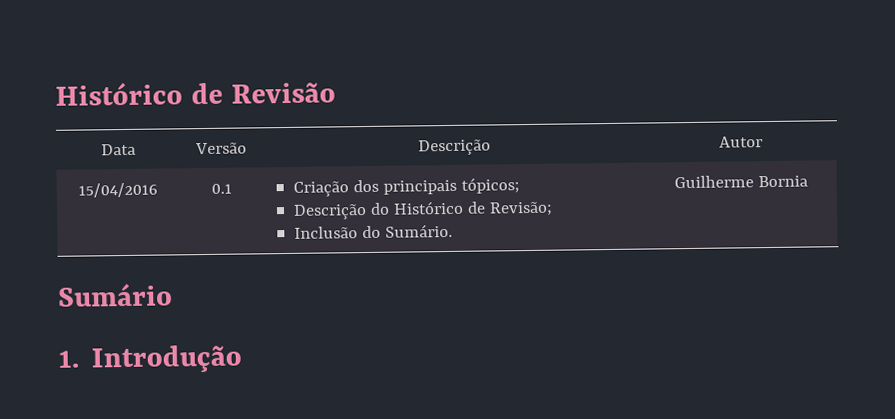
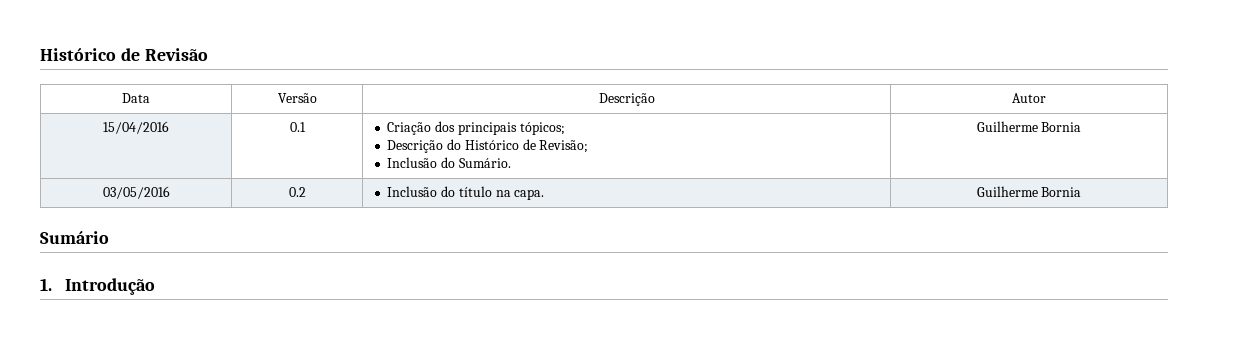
(809, 181) none -> [102,186,170,199] [288,187,306,197] [387,186,545,200] [976,186,1082,197] // 03/05/2016 | 0.2 | Inclusão do título na capa. | Guilherme Bornia

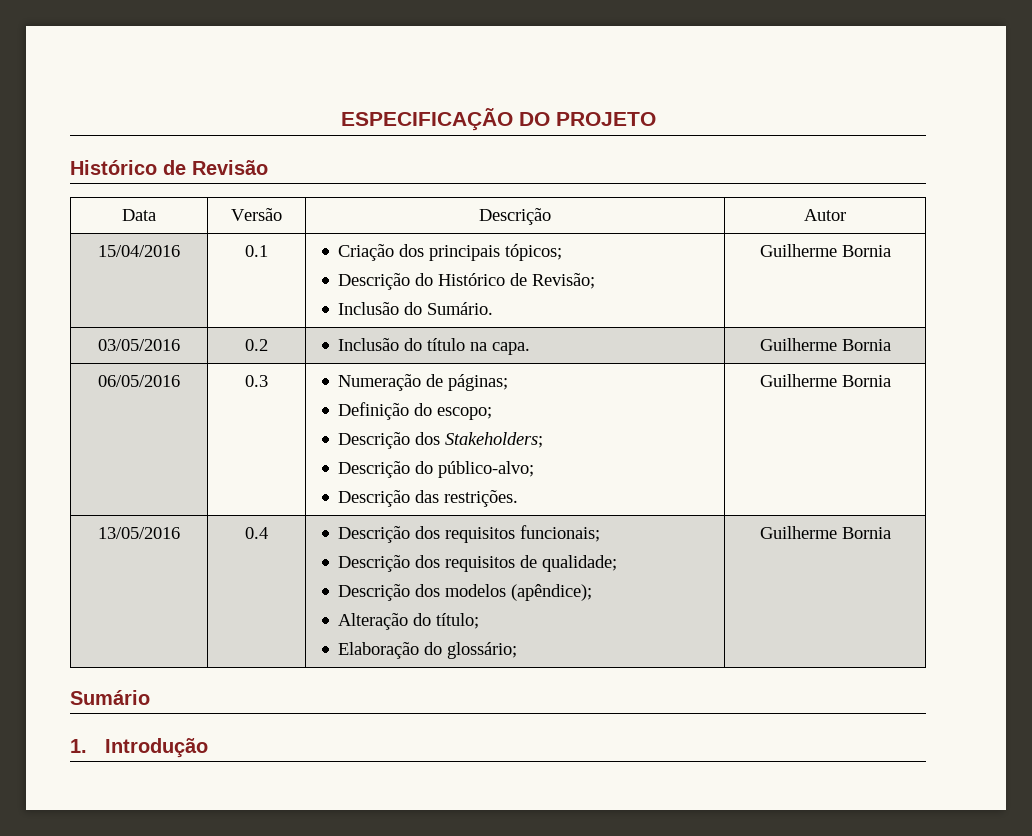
(40, 54) none -> [340,108,656,131] ESPECIFICAÇÃO DO PROJETO //
(1082, 192) none -> [98,375,180,387] [244,375,268,387] [338,374,509,391] [338,402,493,420] [338,432,544,449] [338,461,535,478] [338,490,519,507] [759,374,891,387] [98,527,180,539] [244,527,268,539] [338,525,601,543] [338,555,618,572] [338,584,593,601] [338,613,480,630] [338,642,518,659] [759,526,891,539] // 06/05/2016 | 0.3 | Numeração de páginas; // Definição do escopo; // Descrição dos Stakeholders; // Descrição do público-alvo; // Descrição das restrições. | Guilherme Bornia // 13/05/2016 | 0.4 | Descrição dos requisitos funcionais; // Descrição dos requisitos de qualidade; // Descrição dos modelos (apêndice); // Alteração do título; // Elaboração do glossário; | Guilherme Bornia

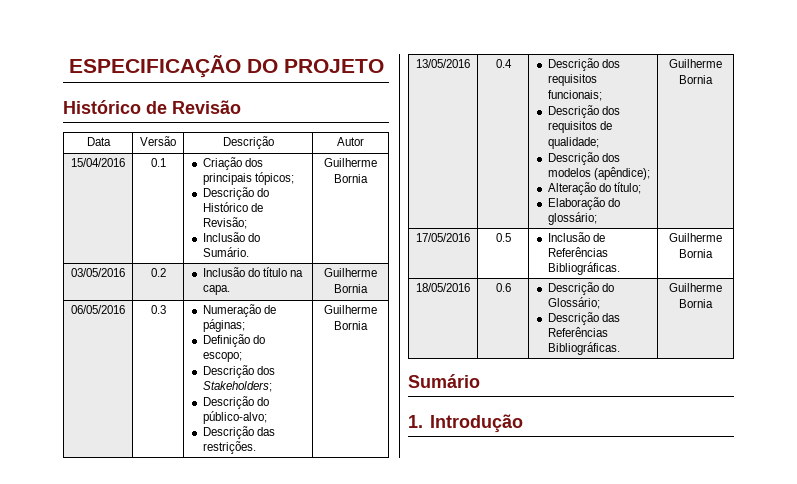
(891, 533) none -> [416,233,470,242] [495,233,511,242] [547,232,605,242] [547,247,608,257] [547,262,620,275] [669,233,722,242] [679,249,713,258] [416,283,470,292] [495,283,511,292] [547,282,614,295] [547,297,600,309] [547,312,620,325] [547,327,608,337] [547,342,620,355] [669,283,722,292] [679,299,713,308] // 17/05/2016 | 0.5 | Inclusão de Referências Bibliográficas. | Guilherme Bornia // 18/05/2016 | 0.6 | Descrição do Glossário; // Descrição das Referências Bibliográficas. | Guilherme Bornia

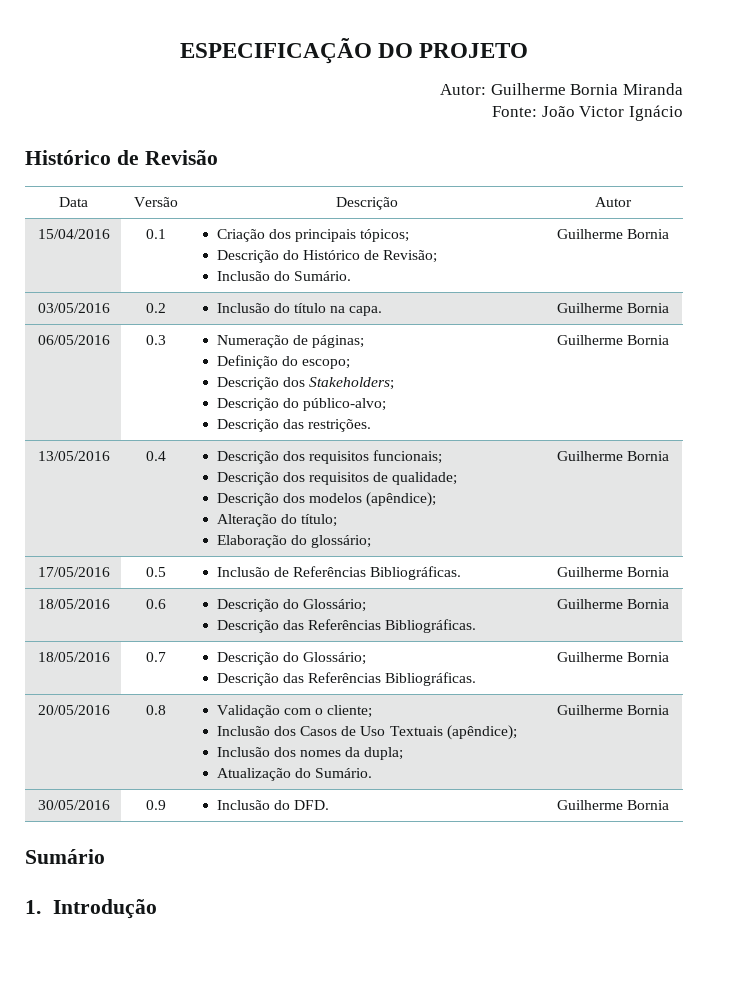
(384, 66) none -> [440,83,683,95] [492,105,684,121] // Autor: Guilherme Bornia Miranda // Fonte: João Victor Ignácio
(713, 303) none -> [37,652,110,662] [145,652,166,662] [216,652,367,665] [216,672,477,686] [556,652,670,662] [37,705,110,715] [145,705,166,715] [216,705,373,718] [216,725,517,740] [216,747,404,760] [216,768,373,781] [556,705,670,715] [37,800,110,810] [145,800,166,810] [216,800,330,810] [556,800,670,810] // 18/05/2016 | 0.7 | Descrição do Glossário; // Descrição das Referências Bibliográficas. | Guilherme Bornia // 20/05/2016 | 0.8 | Validação com o cliente; // Inclusão dos Casos de Uso Textuais (apêndice); // Inclusão dos nomes da dupla; // Atualização do Sumário. | Guilherme Bornia // 30/05/2016 | 0.9 | Inclusão do DFD. | Guilherme Bornia

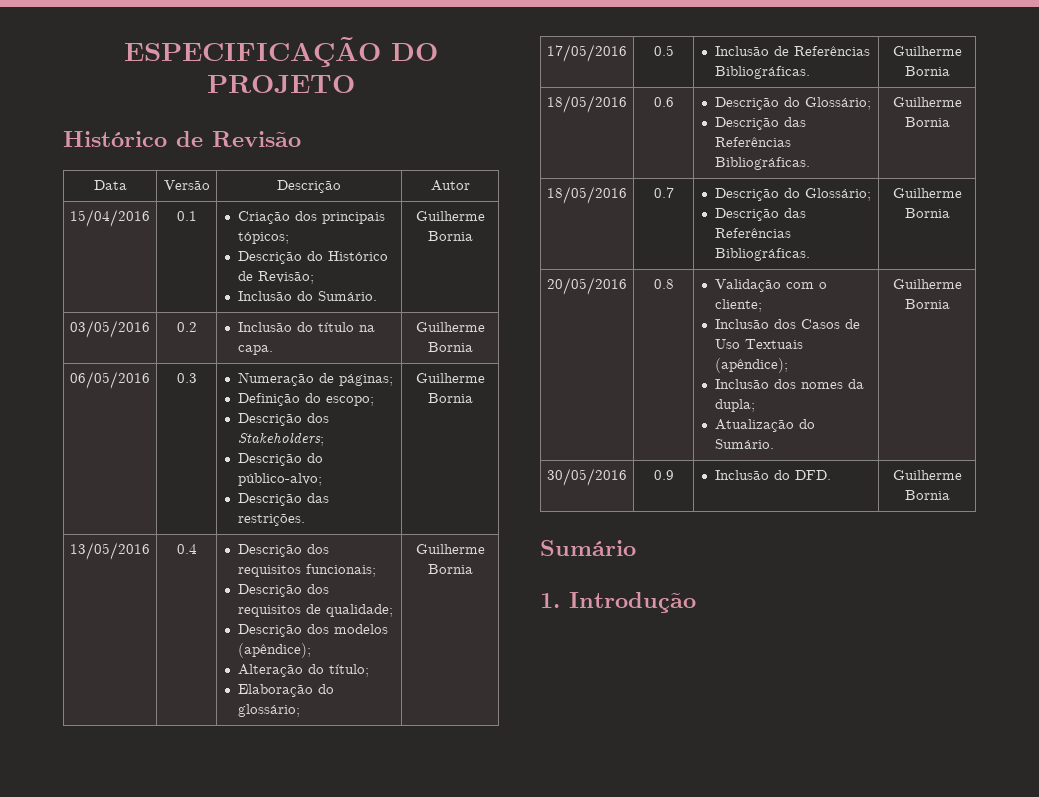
[440,83,683,95] [492,105,684,121] // Autor: Guilherme Bornia Miranda // Fonte: João Victor Ignácio -> (355, 84) none

